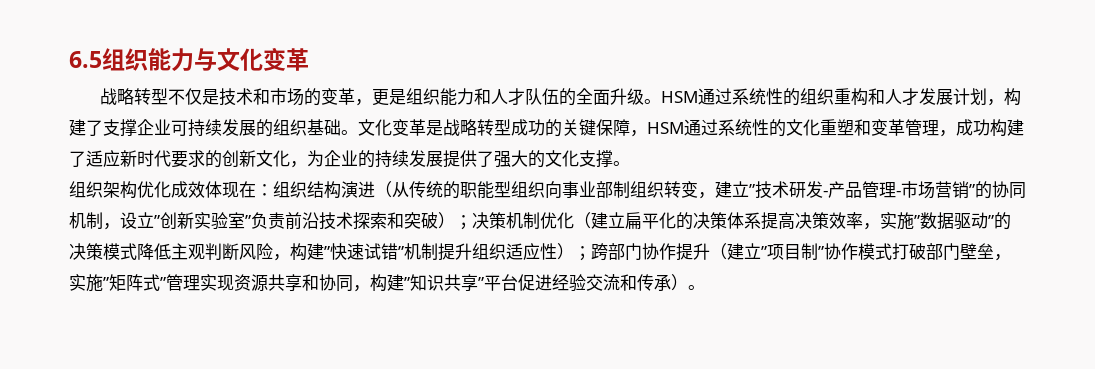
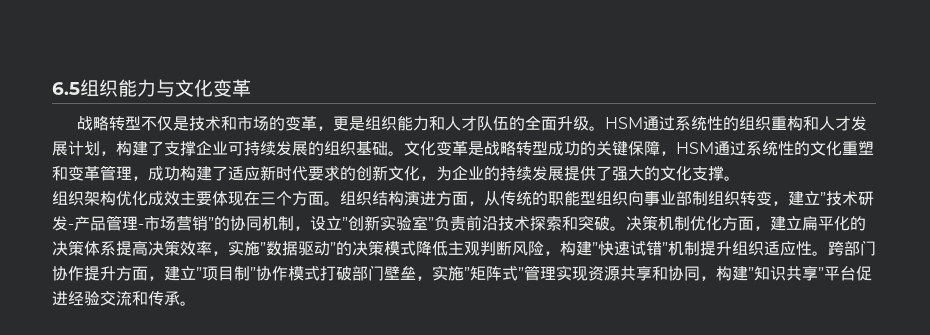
[205,181,273,198] 体现在： -> [180,191,340,206] 主要体现在三个方面。
[375,181,392,198] （ -> [436,191,484,206] 方面，
[438,212,472,230] ）； -> [610,226,626,231] 。
[574,212,591,229] （ -> [722,216,770,231] 方面，
[557,243,591,261] ）； -> [812,251,828,256] 。
[710,243,727,260] （ -> [116,266,164,281] 方面，
[671,274,688,291] ） -> (180, 298) none

